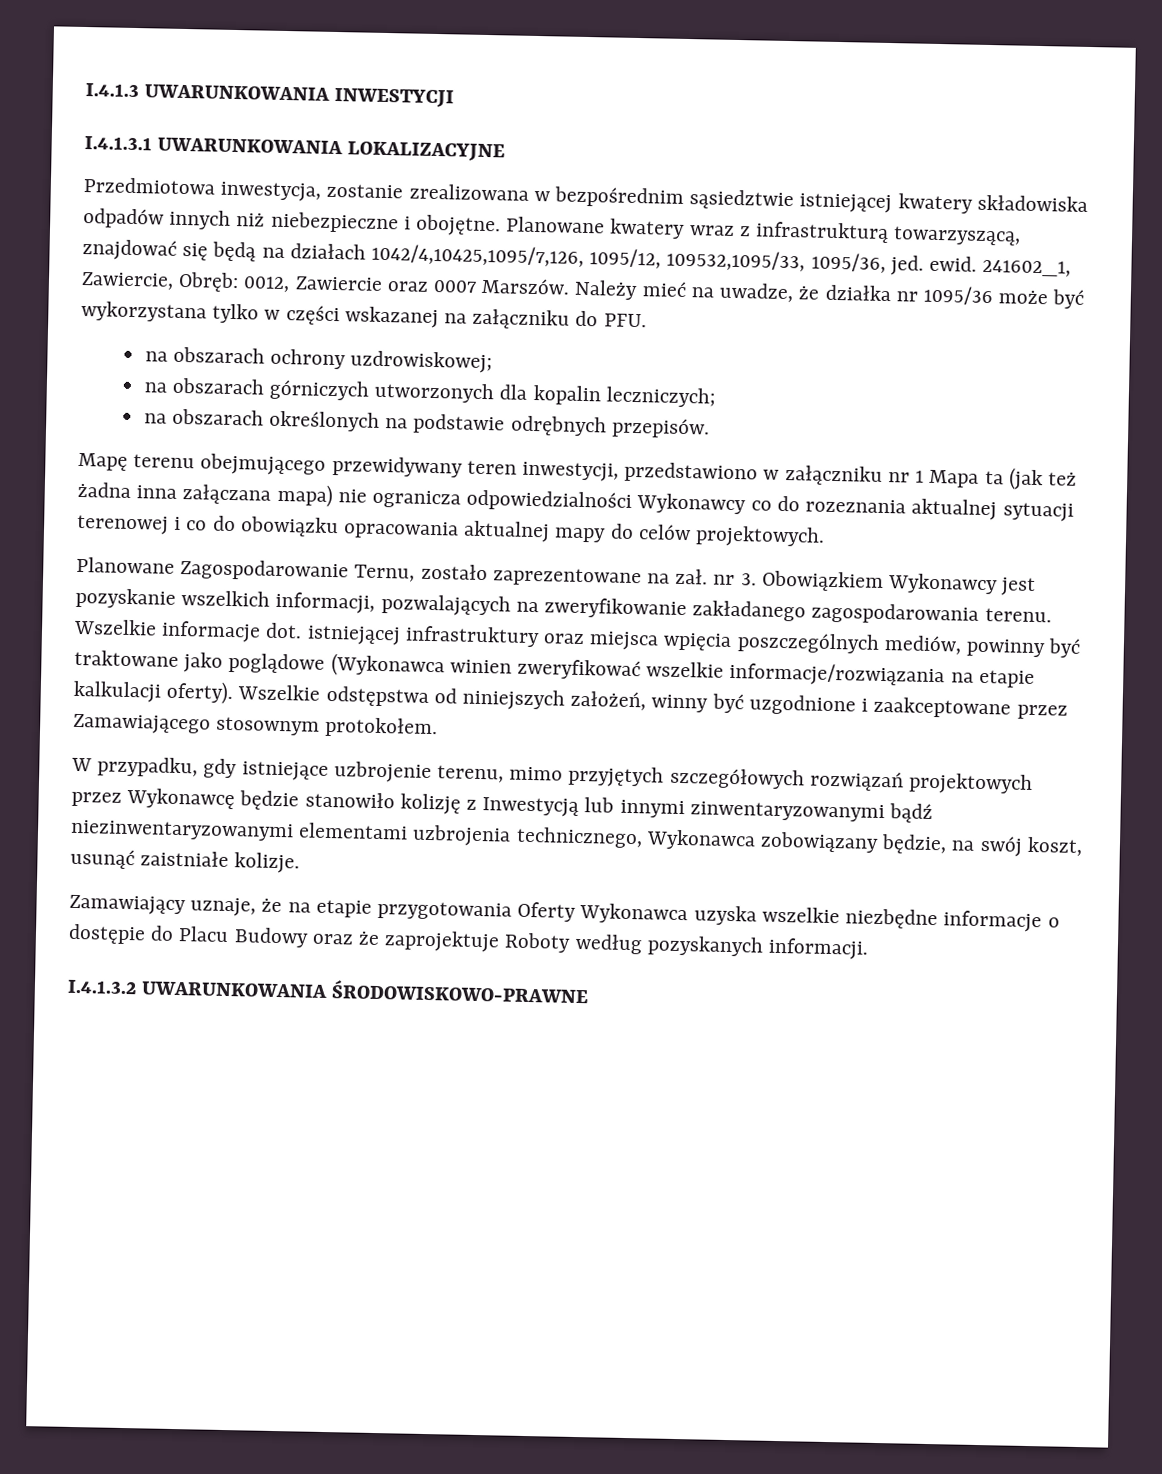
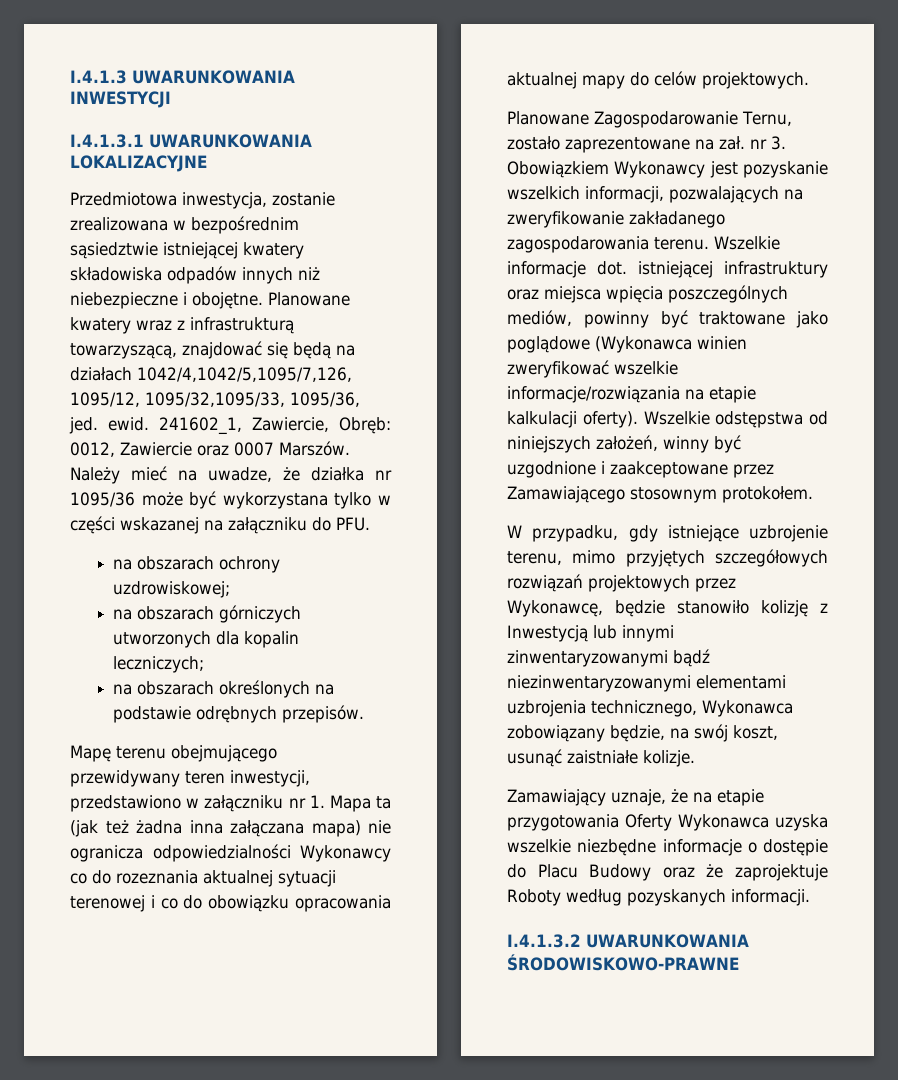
[371,243,806,272] 1042/4,10425,1095/7,126, 1095/12, 109532,1095/33, -> [137,367,352,382] [70,392,285,407] 1042/4,1042/5,1095/7,126, 1095/12, 1095/32,1095/33,
[915,470,925,483] 1 -> [309,795,325,808] 1.
[126,787,236,810] Wykonawcę -> [507,600,603,617] Wykonawcę,

